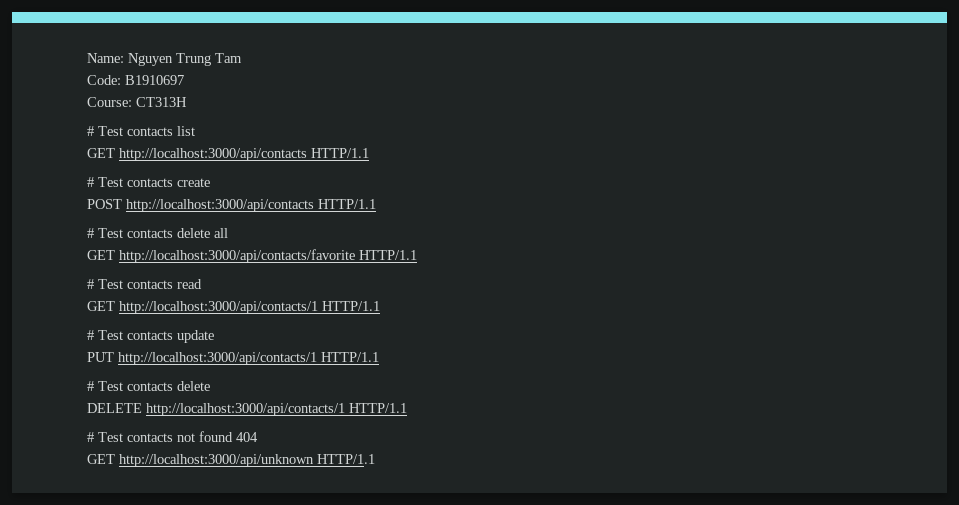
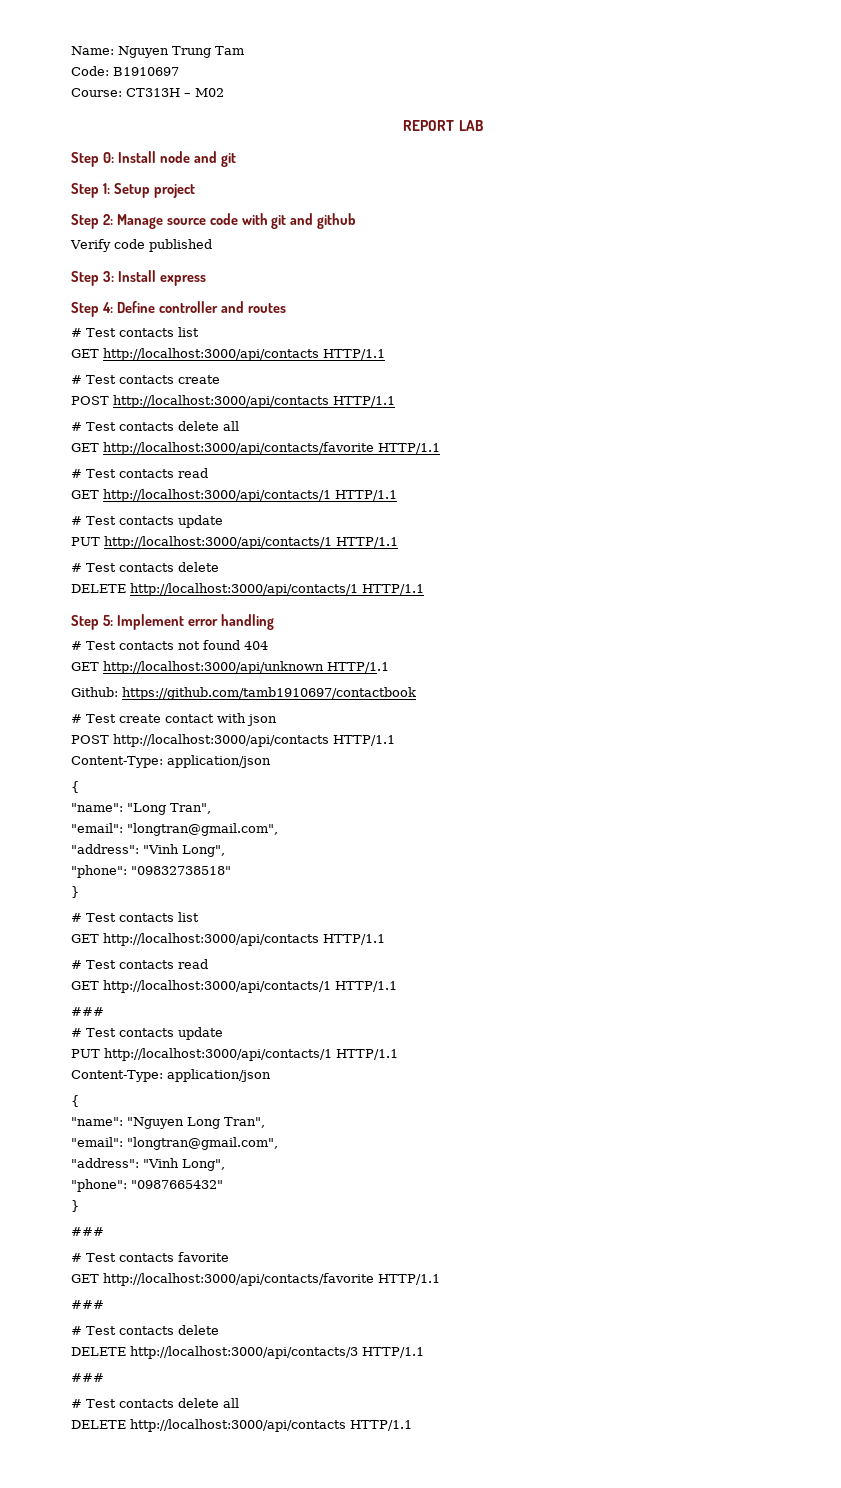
(187, 102) none -> [184,88,224,97] [403,120,483,131] [71,151,236,167] [71,183,195,198] [71,213,357,229] [70,239,212,252] [71,270,206,286] [71,301,286,317] – M02 // REPORT LAB // Step 0: Install node and git // Step 1: Setup project // Step 2: Manage source code with git and github // Verify code published // Step 3: Install express // Step 4: Define controller and routes
(407, 408) none -> [71,614,274,630] // Step 5: Implement error handling
(375, 459) none -> [71,687,416,700] [71,713,277,726] [71,734,395,747] [71,755,271,768] [71,781,79,793] [71,803,211,815] [71,823,278,836] [71,844,225,857] [71,865,231,878] [71,886,79,898] [71,912,199,922] [71,933,385,946] [71,959,208,969] [71,980,397,993] [71,1007,104,1016] [71,1027,223,1040] [71,1048,398,1061] [71,1069,271,1082] [71,1095,79,1107] [71,1117,265,1129] [71,1137,278,1150] [71,1158,225,1171] [71,1179,223,1192] [71,1200,79,1212] [71,1227,104,1236] [71,1252,229,1262] [71,1273,440,1286] [71,1300,104,1309] [71,1325,219,1335] [71,1346,424,1359] [71,1373,104,1382] [71,1398,239,1408] [71,1419,412,1432] // Github: https://github.com/tamb1910697/contactbook // # Test create contact with json // POST http://localhost:3000/api/contacts HTTP/1.1 // Content-Type: application/json // { // "name": "Long Tran", // "email": "longtran@gmail.com", // "address": "Vinh Long", // "phone": "09832738518" // } // # Test contacts list // GET http://localhost:3000/api/contacts HTTP/1.1 // # Test contacts read // GET http://localhost:3000/api/contacts/1 HTTP/1.1 // ### // # Test contacts update // PUT http://localhost:3000/api/contacts/1 HTTP/1.1 // Content-Type: application/json // { // "name": "Nguyen Long Tran", // "email": "longtran@gmail.com", // "address": "Vinh Long", // "phone": "0987665432" // } // ### // # Test contacts favorite // GET http://localhost:3000/api/contacts/favorite HTTP/1.1 // ### // # Test contacts delete // DELETE http://localhost:3000/api/contacts/3 HTTP/1.1 // ### // # Test contacts delete all // DELETE http://localhost:3000/api/contacts HTTP/1.1

